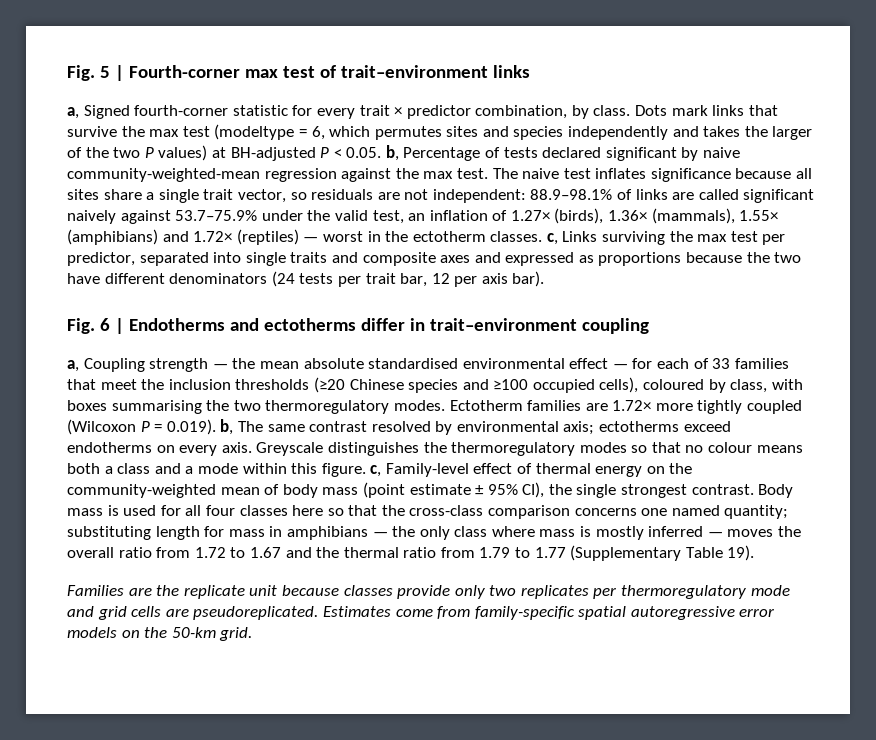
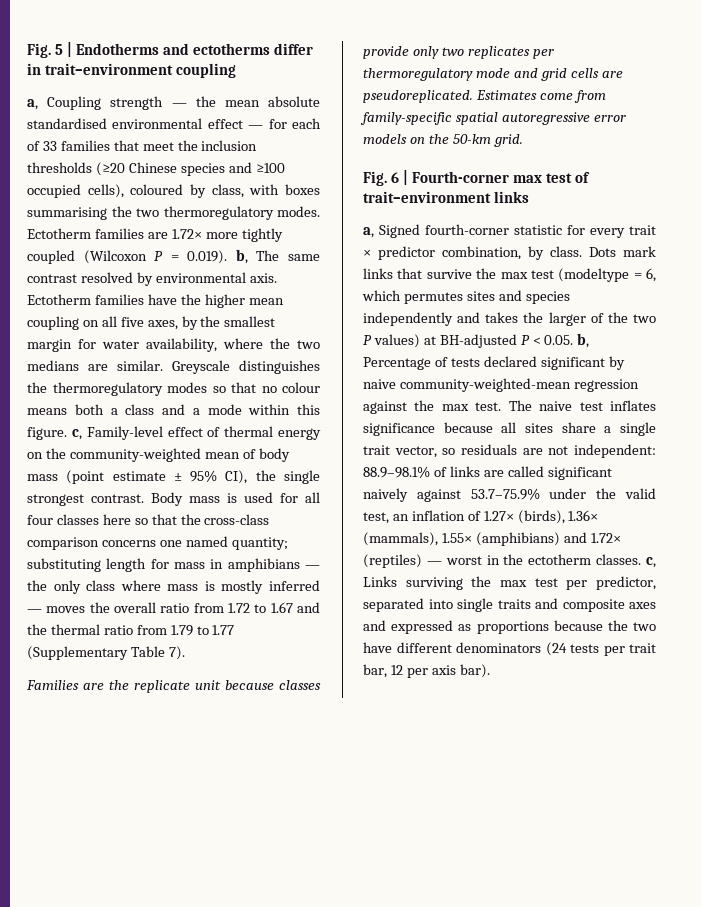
(124, 73) none -> [76,43,314,55] [27,63,237,78] [27,96,320,110] [27,118,321,129] [27,140,258,151] [27,162,285,176] [27,184,320,198] [27,206,320,220] [27,228,283,242] [27,249,321,264] [27,272,277,286] [27,294,284,308] [27,316,276,330] [27,338,320,352] [27,360,320,374] [27,382,320,396] [27,404,320,415] [27,426,321,440] [27,448,290,462] [27,470,320,484] [27,492,320,506] [27,514,270,525] [27,536,288,550] [27,558,320,572] [27,580,321,594] [27,602,321,613] [27,624,235,636] [27,646,185,660] [26,680,321,693] [363,46,554,59] [363,68,623,81] [363,90,606,103] [360,112,626,125] [363,134,523,147] [363,170,409,186] Endotherms and ectotherms differ in trait–environment coupling // a, Coupling strength — the mean absolute standardised environmental effect — for each of 33 families that meet the inclusion thresholds (≥20 Chinese species and ≥100 occupied cells), coloured by class, with boxes summarising the two thermoregulatory modes. Ectotherm families are 1.72× more tightly coupled (Wilcoxon P = 0.019). b, The same contrast resolved by environmental axis. Ectotherm families have the higher mean coupling on all five axes, by the smallest margin for water availability, where the two medians are similar. Greyscale distinguishes the thermoregulatory modes so that no colour means both a class and a mode within this figure. c, Family-level effect of thermal energy on the community-weighted mean of body mass (point estimate ± 95% CI), the single strongest contrast. Body mass is used for all four classes here so that the cross-class comparison concerns one named quantity; substituting length for mass in amphibians — the only class where mass is mostly inferred — moves the overall ratio from 1.72 to 1.67 and the thermal ratio from 1.79 to 1.77 (Supplementary Table 7). // Families are the replicate unit because classes provide only two replicates per thermoregulatory mode and grid cells are pseudoreplicated. Estimates come from family-specific spatial autoregressive error models on the 50-km grid. // Fig. 6 |
[67,318,649,334] [67,358,789,372] [67,377,803,393] [67,400,803,414] [67,419,731,435] [67,442,803,456] [67,463,693,477] [67,482,794,498] [67,505,789,519] [67,526,802,540] [67,545,755,561] [67,585,790,599] [67,606,775,620] [67,627,253,641] // Fig. 6 | Endotherms and ectotherms differ in trait–environment coupling // a, Coupling strength — the mean absolute standardised environmental effect — for each of 33 families that meet the inclusion thresholds (≥20 Chinese species and ≥100 occupied cells), coloured by class, with boxes summarising the two thermoregulatory modes. Ectotherm families are 1.72× more tightly coupled (Wilcoxon P = 0.019). b, The same contrast resolved by environmental axis; ectotherms exceed endotherms on every axis. Greyscale distinguishes the thermoregulatory modes so that no colour means both a class and a mode within this figure. c, Family-level effect of thermal energy on the community-weighted mean of body mass (point estimate ± 95% CI), the single strongest contrast. Body mass is used for all four classes here so that the cross-class comparison concerns one named quantity; substituting length for mass in amphibians — the only class where mass is mostly inferred — moves the overall ratio from 1.72 to 1.67 and the thermal ratio from 1.79 to 1.77 (Supplementary Table 19). // Families are the replicate unit because classes provide only two replicates per thermoregulatory mode and grid cells are pseudoreplicated. Estimates come from family-specific spatial autoregressive error models on the 50-km grid. -> (490, 671) none

